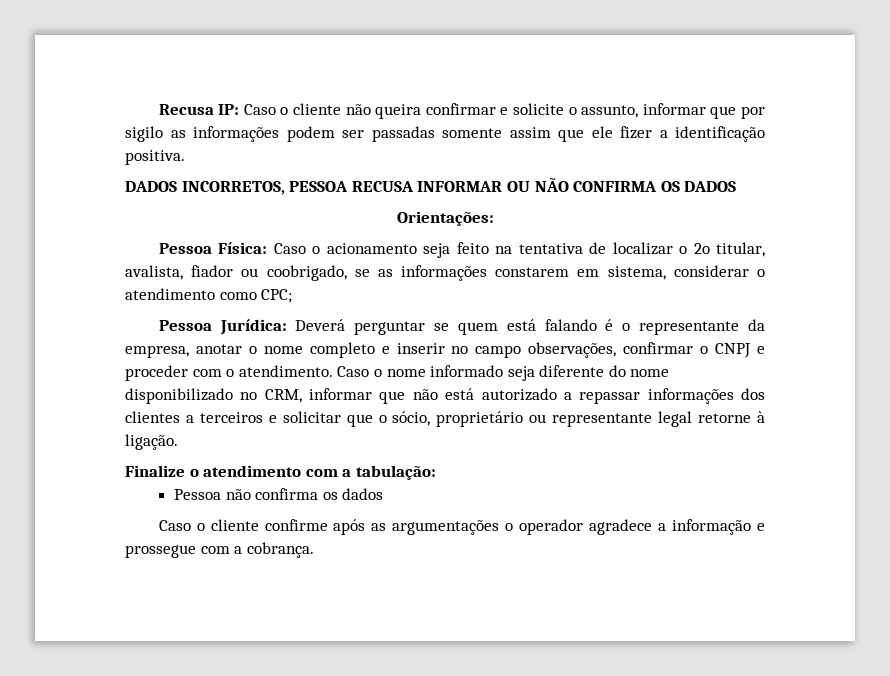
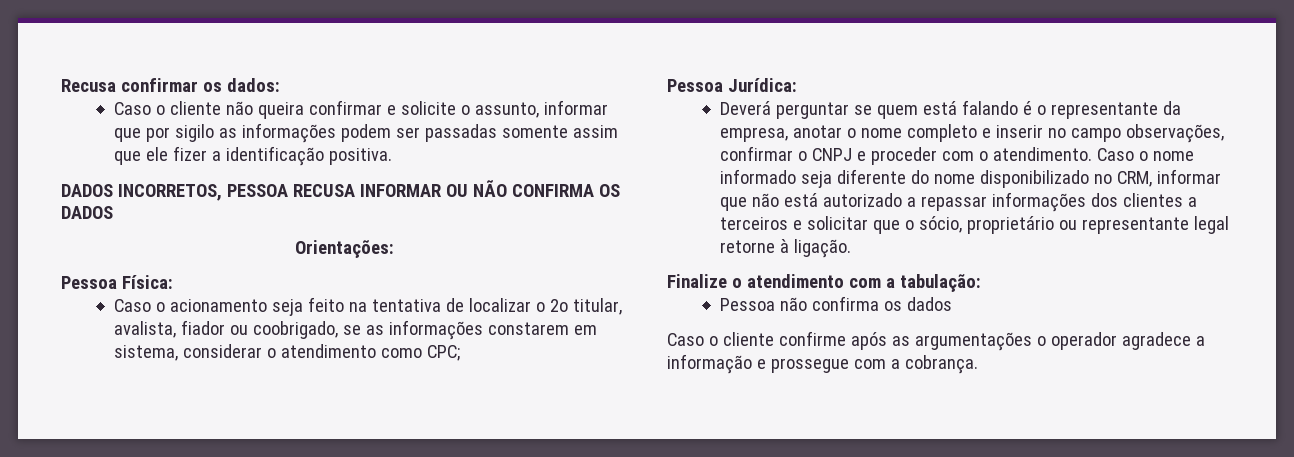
[218,104,240,115] IP: -> [120,78,280,92] confirmar os dados: //
(268, 248) none -> (173, 282) //
(287, 327) none -> (797, 85) //

